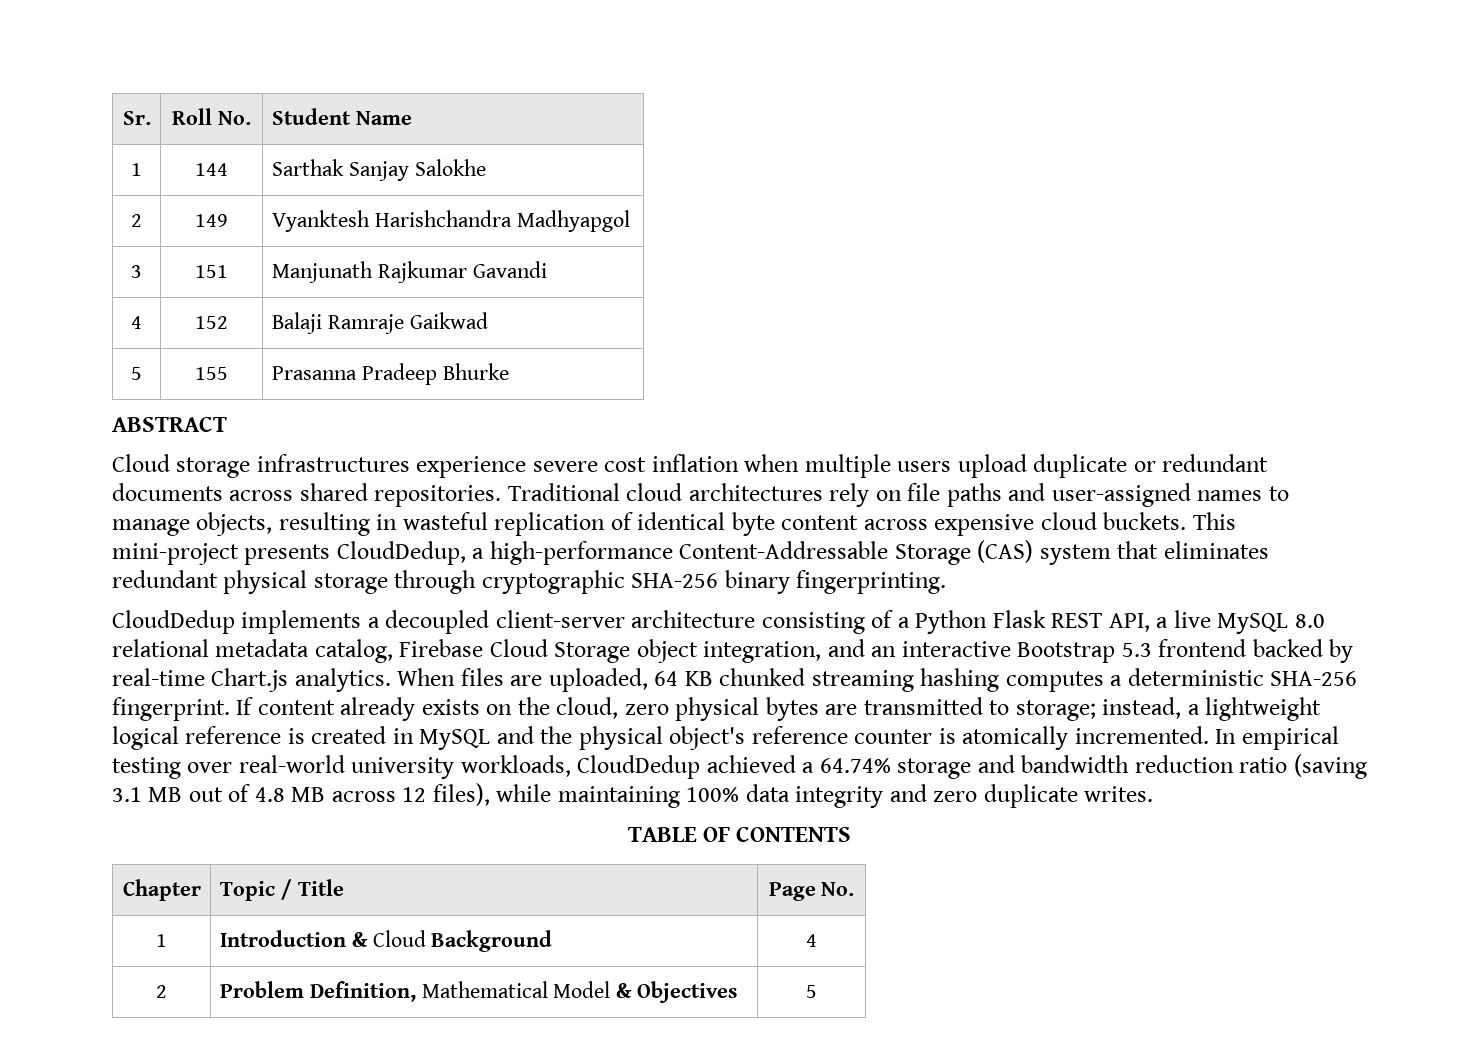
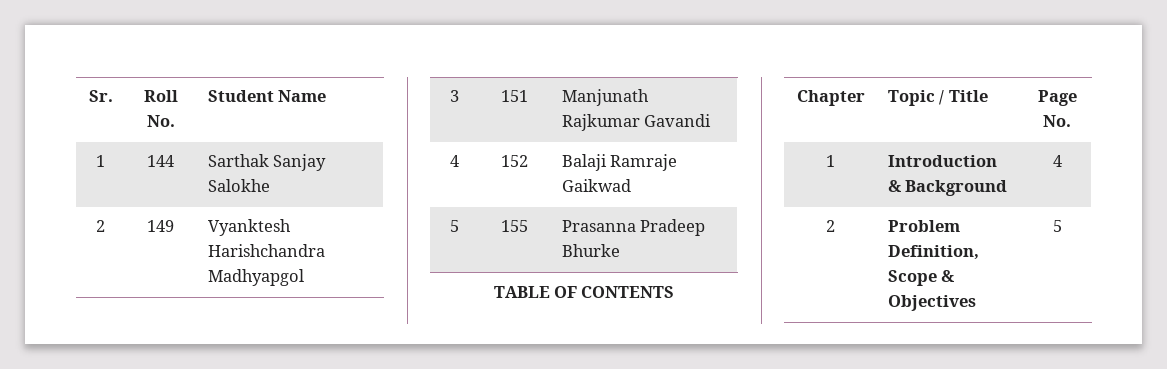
[112,417,227,432] [112,454,1269,478] [112,483,1289,507] [112,512,1236,536] [112,540,1269,565] [112,570,947,594] [112,610,1325,634] [112,639,1354,663] [112,668,1358,692] [112,697,1322,721] [112,726,1339,750] [112,754,1367,779] [112,783,1154,808] // ABSTRACT // Cloud storage infrastructures experience severe cost inflation when multiple users upload duplicate or redundant documents across shared repositories. Traditional cloud architectures rely on file paths and user-assigned names to manage objects, resulting in wasteful replication of identical byte content across expensive cloud buckets. This mini-project presents CloudDedup, a high-performance Content-Addressable Storage (CAS) system that eliminates redundant physical storage through cryptographic SHA-256 binary fingerprinting. // CloudDedup implements a decoupled client-server architecture consisting of a Python Flask REST API, a live MySQL 8.0 relational metadata catalog, Firebase Cloud Storage object integration, and an interactive Bootstrap 5.3 frontend backed by real-time Chart.js analytics. When files are uploaded, 64 KB chunked streaming hashing computes a deterministic SHA-256 fingerprint. If content already exists on the cloud, zero physical bytes are transmitted to storage; instead, a lightweight logical reference is created in MySQL and the physical object's reference counter is atomically incremented. In empirical testing over real-world university workloads, CloudDedup achieved a 64.74% storage and bandwidth reduction ratio (saving 3.1 MB out of 4.8 MB across 12 files), while maintaining 100% data integrity and zero duplicate writes. -> (620, 250) none
[372,930,426,947] Cloud -> (901, 186) none
[421,981,611,998] Mathematical Model -> [887,270,937,286] Scope

